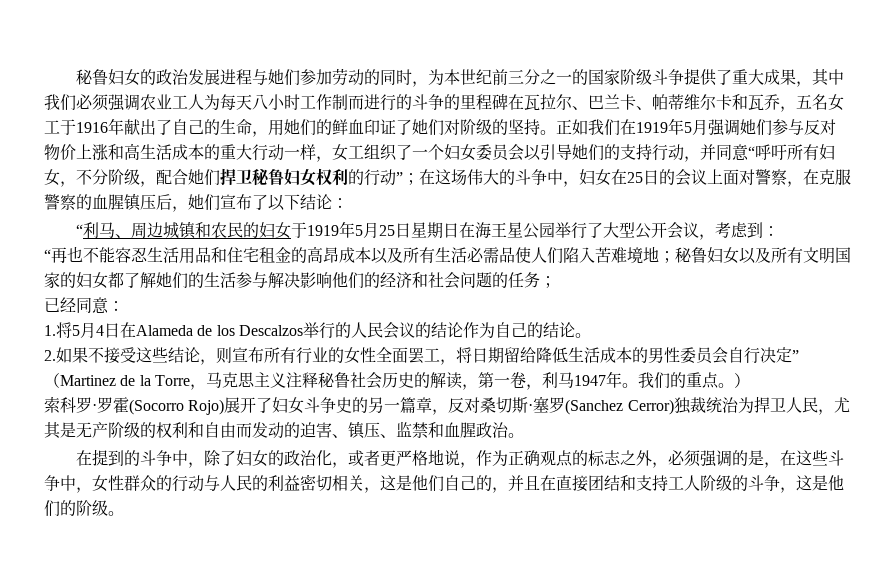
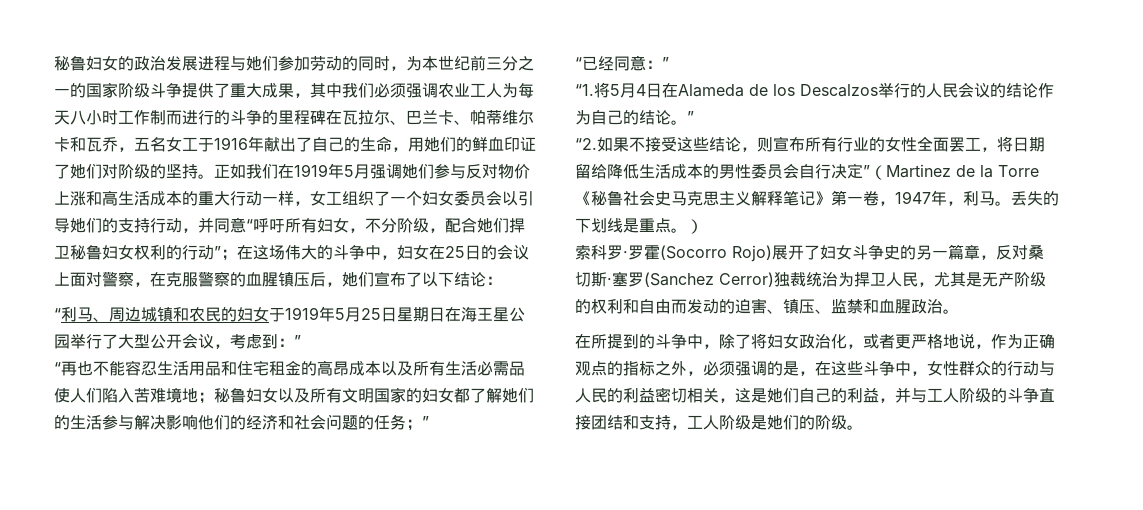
(779, 231) none -> [294,335,301,347] ”
(556, 282) // -> [422,416,429,428] [575,57,582,69] ” // “
[44,325,56,336] // 1. -> [662,57,669,69] [575,84,594,96] ” // “1.
[44,350,56,361] // 2. -> [687,111,694,123] [575,138,597,150] ” // “2.
[189,371,686,390] ，马克思主义注释秘鲁社会历史的解读，第一卷，利马1947年。我们的 -> [575,190,1059,206] [575,218,639,233] 《秘鲁社会史马克思主义解释笔记》第一卷，1947年，利马。丢失的下划线是
(92, 458) none -> [591,334,607,349] 所
[235,450,284,467] 妇女的 -> [751,333,799,349] 将妇女
[587,450,621,467] 标志 -> [623,361,655,376] 指标
[412,475,428,491] 他 -> [767,388,783,403] 她
[492,475,556,493] ，并且在 -> [847,387,1039,403] 利益，并与工人阶级的斗争
[668,475,844,493] 工人阶级的斗争，这是他 -> [671,415,783,430] ，工人阶级是她

